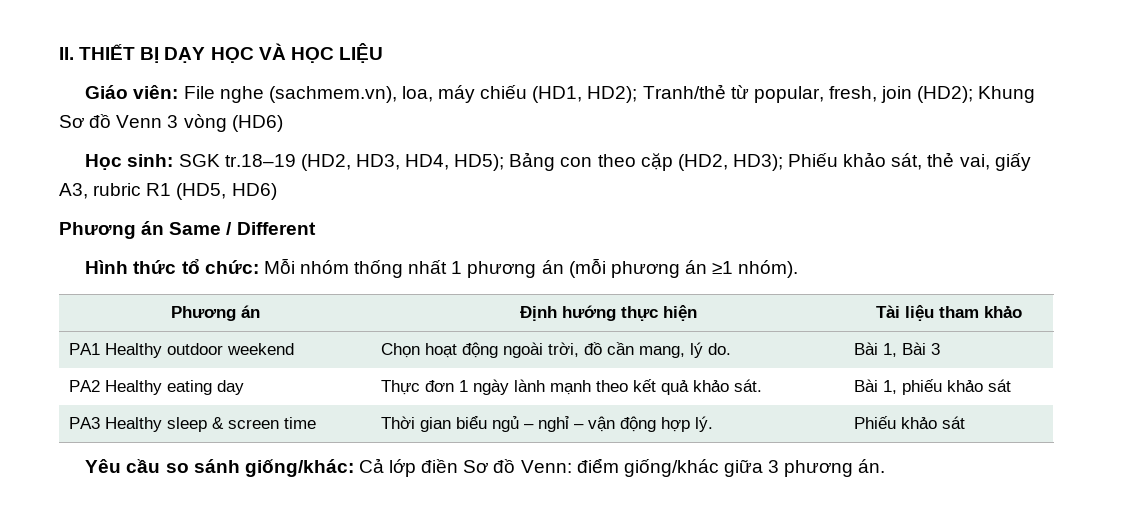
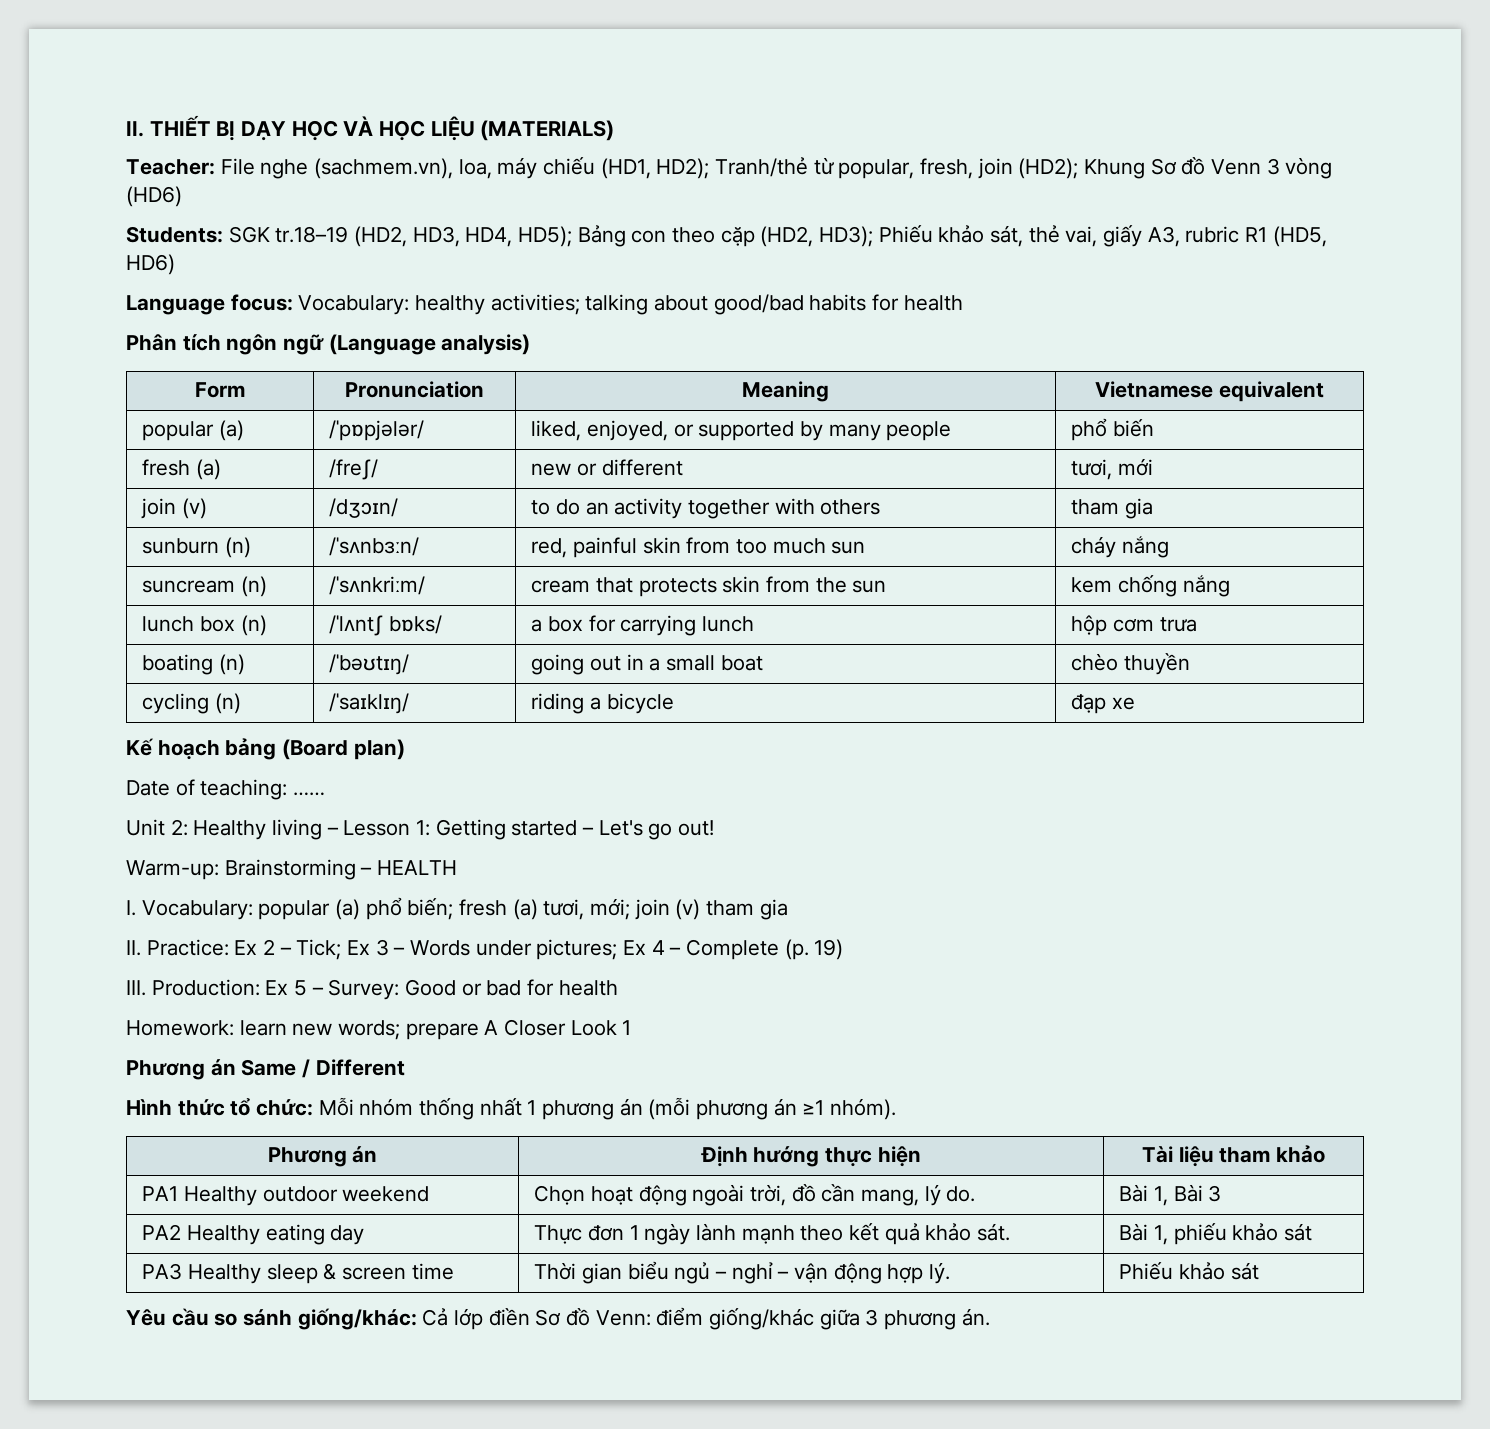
[85,85,179,99] // Giáo viên: -> [480,120,615,141] [126,159,215,175] (MATERIALS) // Teacher:
[85,154,174,170] Học sinh: -> [126,226,223,243] Students:
(277, 191) none -> [126,294,963,315] [126,334,531,355] [195,382,245,398] [345,381,484,398] [742,381,829,402] [1095,381,1324,402] [142,420,245,441] [329,420,425,441] [531,420,952,441] [1071,418,1155,441] [142,459,222,480] [329,459,379,480] [531,459,683,476] [1071,458,1154,480] [141,498,208,519] [329,498,399,518] [531,498,881,519] [1071,498,1154,519] [142,537,252,558] [329,537,420,556] [531,537,866,558] [1071,536,1170,558] [142,576,268,597] [329,576,426,595] [531,576,887,597] [1071,575,1230,597] [142,615,267,636] [329,615,443,636] [531,615,755,636] [1071,615,1197,636] [142,654,246,675] [329,654,410,675] [531,654,763,675] [1071,653,1191,675] [142,693,242,714] [329,693,410,714] [531,693,674,714] [1071,694,1136,714] [126,738,405,760] [126,779,326,800] [126,819,715,840] [126,859,458,880] [126,897,788,920] [126,939,844,960] [126,979,618,1000] [126,1019,632,1040] // Language focus: Vocabulary: healthy activities; talking about good/bad habits for health // Phân tích ngôn ngữ (Language analysis) // Form | Pronunciation | Meaning | Vietnamese equivalent // popular (a) | /ˈpɒpjələr/ | liked, enjoyed, or supported by many people | phổ biến // fresh (a) | /freʃ/ | new or different | tươi, mới // join (v) | /dʒɔɪn/ | to do an activity together with others | tham gia // sunburn (n) | /ˈsʌnbɜːn/ | red, painful skin from too much sun | cháy nắng // suncream (n) | /ˈsʌnkriːm/ | cream that protects skin from the sun | kem chống nắng // lunch box (n) | /ˈlʌntʃ bɒks/ | a box for carrying lunch | hộp cơm trưa // boating (n) | /ˈbəʊtɪŋ/ | going out in a small boat | chèo thuyền // cycling (n) | /ˈsaɪklɪŋ/ | riding a bicycle | đạp xe // Kế hoạch bảng (Board plan) // Date of teaching: …… // Unit 2: Healthy living – Lesson 1: Getting started – Let's go out! // Warm-up: Brainstorming – HEALTH // I. Vocabulary: popular (a) phổ biến; fresh (a) tươi, mới; join (v) tham gia // II. Practice: Ex 2 – Tick; Ex 3 – Words under pictures; Ex 4 – Complete (p. 19) // III. Production: Ex 5 – Survey: Good or bad for health // Homework: learn new words; prepare A Closer Look 1

